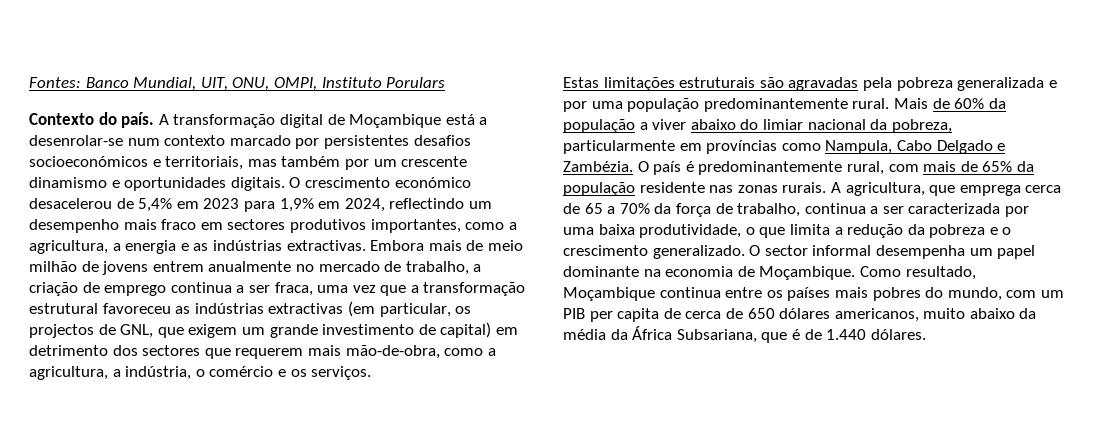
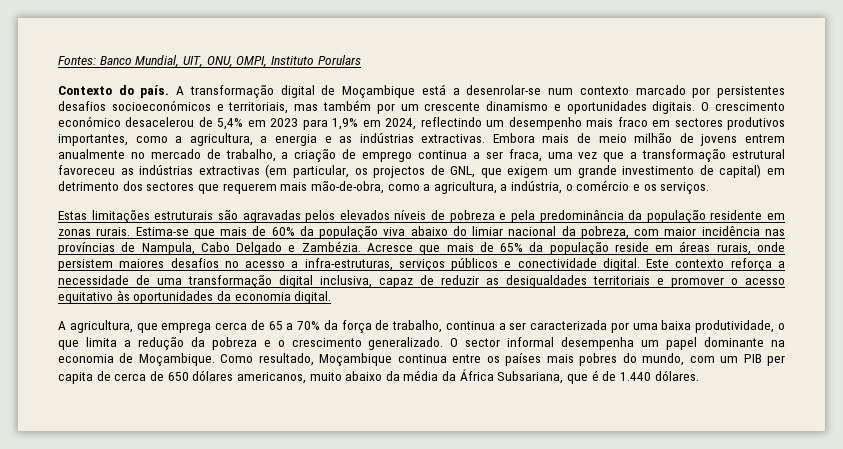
[862,77,1057,91] [563,98,928,112] pela pobreza generalizada e por uma população predominantemente rural. Mais -> [305,209,785,223] [58,227,248,239] pelos elevados níveis de pobreza e pela predominância da população residente em zonas rurais. Estima-se que mais
[639,119,687,130] a viver -> [383,227,406,236] viva
[563,140,821,154] particularmente em províncias como -> [634,226,786,236] [58,242,136,255] com maior incidência nas províncias de
[637,161,919,175] O país é predominantemente rural, com -> [366,243,441,255] Acresce que
[639,182,827,193] residente nas zonas rurais. -> [614,241,786,255] [58,258,785,271] [58,274,785,288] [58,290,332,304] reside em áreas rurais, onde persistem maiores desafios no acesso a infra-estruturas, serviços públicos e conectividade digital. Este contexto reforça a necessidade de uma transformação digital inclusiva, capaz de reduzir as desigualdades territoriais e promover o acesso equitativo às oportunidades da economia digital. //

